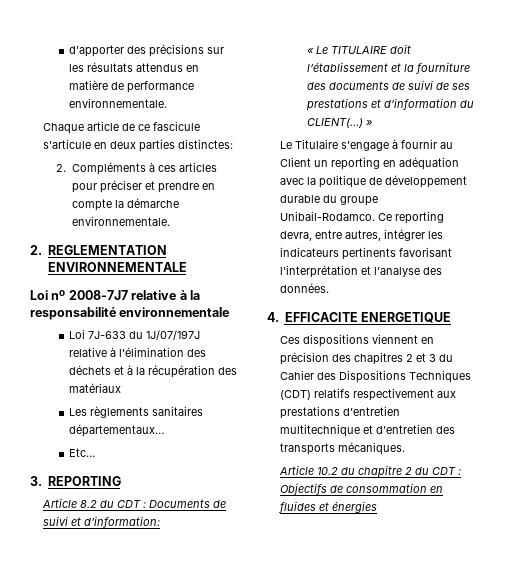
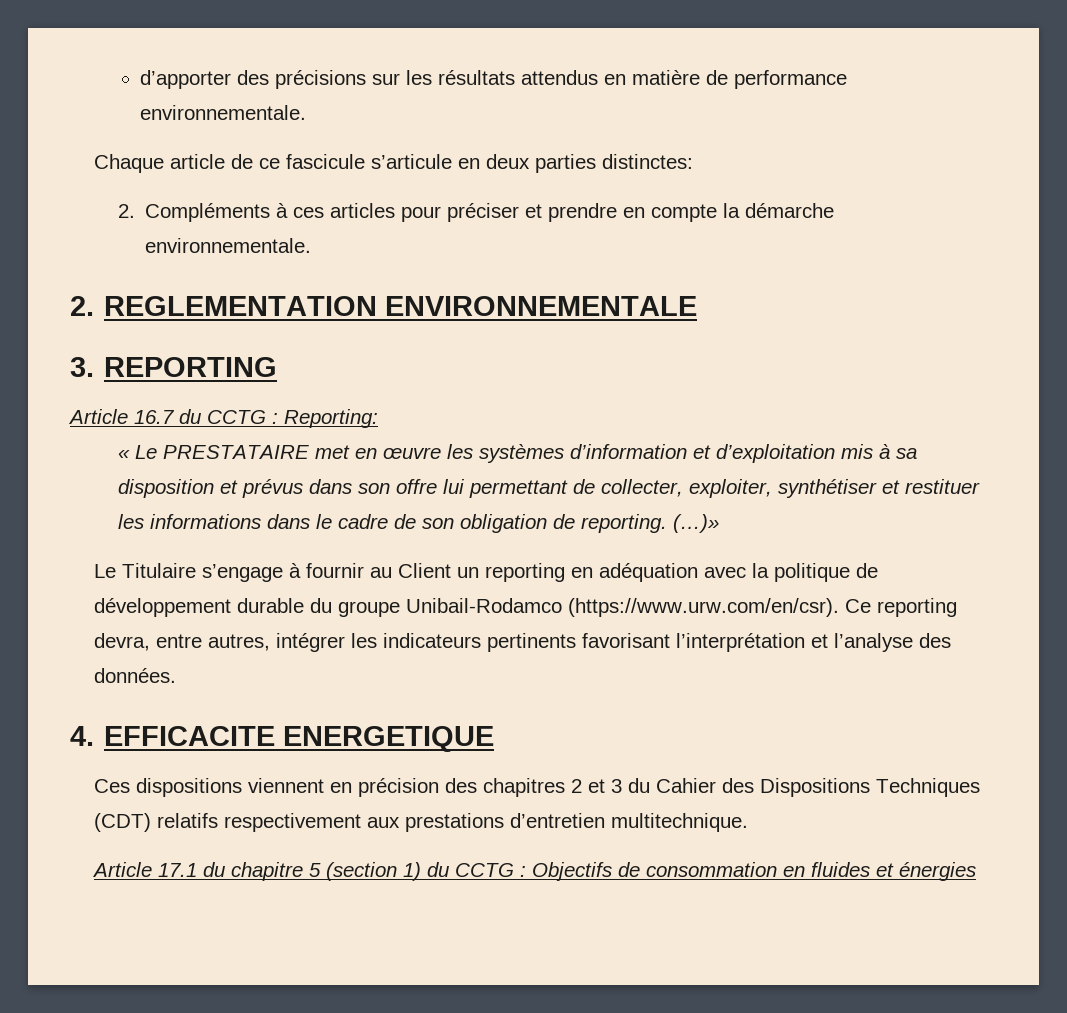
[30,290,200,300] [30,307,230,320] [68,329,200,340] [68,347,206,357] [68,365,237,378] [68,383,121,393] [68,406,203,418] [68,424,165,437] [68,448,96,457] [30,476,121,486] [42,498,227,508] [43,516,161,528] [306,44,411,54] [306,62,470,74] [306,80,470,90] [305,98,474,111] [306,118,372,128] Loi nº 2008-7J7 relative à la responsabilité environnementale // Loi 7J-633 du 1J/07/197J relative à l’élimination des déchets et à la récupération des matériaux // Les règlements sanitaires départementaux… // Etc… // 3. REPORTING // Article 8.2 du CDT : Documents de suivi et d’information: // « Le TITULAIRE doit l’établissement et la fourniture des documents de suivi de ses prestations et d’information du CLIENT(…) » -> [70,357,278,377] [68,409,378,428] [117,444,917,463] [117,479,980,498] [117,514,719,533] 3. REPORTING // Article 16.7 du CCTG : Reporting: // « Le PRESTATAIRE met en œuvre les systèmes d’information et d’exploitation mis à sa disposition et prévus dans son offre lui permettant de collecter, exploiter, synthétiser et restituer les informations dans le cadre de son obligation de reporting. (…)»
[280,211,376,221] Unibail-Rodamco. -> [405,598,839,617] Unibail-Rodamco (https://www.urw.com/en/csr).
[280,424,456,437] [280,442,406,455] [279,465,339,475] multitechnique et d’entretien des transports mécaniques. // Article 10.2 -> [610,813,748,832] [91,862,197,877] multitechnique. // Article 17.1
[405,467,457,475] 2 du CDT -> [308,862,514,881] 5 (section 1) du CCTG

